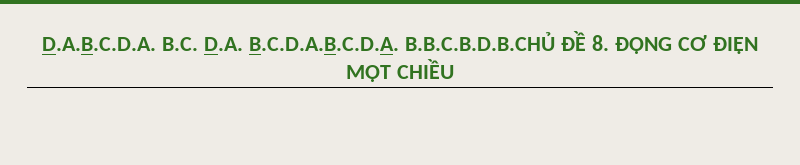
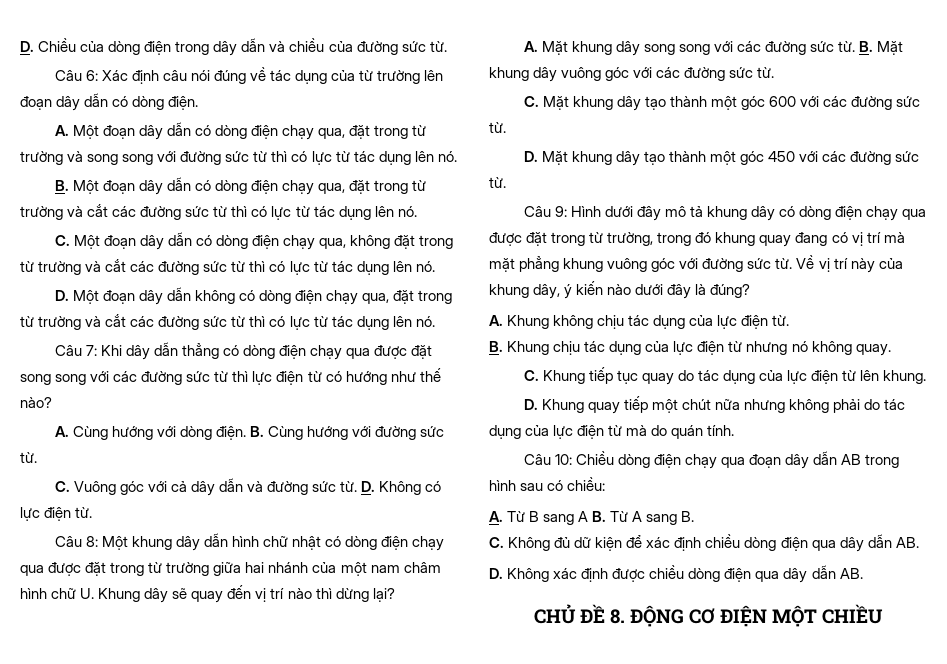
[42,32,556,51] D.A.B.C.D.A. B.C. D.A. B.C.D.A.B.C.D.A. B.B.C.B.D.B.CHỦ -> [20,38,447,56] [54,67,444,84] [20,93,199,111] [54,122,427,140] [20,151,457,165] [54,177,427,195] [20,204,417,220] [54,232,454,250] [20,259,435,275] [54,287,453,305] [20,314,435,330] [54,342,433,360] [20,368,441,385] [20,397,52,408] [54,426,445,440] [20,452,37,463] [54,478,442,496] [20,507,93,521] [54,533,445,551] [20,562,441,576] [20,585,395,603] [523,41,904,56] [489,67,775,82] [523,96,921,111] [489,122,506,133] [523,151,920,166] [489,177,506,188] [523,206,927,221] [489,232,905,247] [489,255,903,273] [489,281,751,299] [489,315,790,329] [489,341,891,356] [523,367,927,385] [523,396,906,414] [489,425,735,439] [523,451,900,469] [489,477,606,491] [489,511,695,525] [489,534,919,552] [489,565,863,583] [533,604,576,624] D. Chiều của dòng điện trong dây dẫn và chiều của đường sức từ. // Câu 6: Xác định câu nói đúng về tác dụng của từ trường lên đoạn dây dẫn có dòng điện. // A. Một đoạn dây dẫn có dòng điện chạy qua, đặt trong từ trường và song song với đường sức từ thì có lực từ tác dụng lên nó. // B. Một đoạn dây dẫn có dòng điện chạy qua, đặt trong từ trường và cắt các đường sức từ thì có lực từ tác dụng lên nó. // C. Một đoạn dây dẫn có dòng điện chạy qua, không đặt trong từ trường và cắt các đường sức từ thì có lực từ tác dụng lên nó. // D. Một đoạn dây dẫn không có dòng điện chạy qua, đặt trong từ trường và cắt các đường sức từ thì có lực từ tác dụng lên nó. // Câu 7: Khi dây dẫn thẳng có dòng điện chạy qua được đặt song song với các đường sức từ thì lực điện từ có hướng như thế nào? // A. Cùng hướng với dòng điện. B. Cùng hướng với đường sức từ. // C. Vuông góc với cả dây dẫn và đường sức từ. D. Không có lực điện từ. // Câu 8: Một khung dây dẫn hình chữ nhật có dòng điện chạy qua được đặt trong từ trường giữa hai nhánh của một nam châm hình chữ U. Khung dây sẽ quay đến vị trí nào thì dừng lại? // A. Mặt khung dây song song với các đường sức từ. B. Mặt khung dây vuông góc với các đường sức từ. // C. Mặt khung dây tạo thành một góc 600 với các đường sức từ. // D. Mặt khung dây tạo thành một góc 450 với các đường sức từ. // Câu 9: Hình dưới đây mô tả khung dây có dòng điện chạy qua được đặt trong từ trường, trong đó khung quay đang có vị trí mà mặt phẳng khung vuông góc với đường sức từ. Về vị trí này của khung dây, ý kiến nào dưới đây là đúng? // A. Khung không chịu tác dụng của lực điện từ. // B. Khung chịu tác dụng của lực điện từ nhưng nó không quay. // C. Khung tiếp tục quay do tác dụng của lực điện từ lên khung. // D. Khung quay tiếp một chút nữa nhưng không phải do tác dụng của lực điện từ mà do quán tính. // Câu 10: Chiều dòng điện chạy qua đoạn dây dẫn AB trong hình sau có chiều: // A. Từ B sang A B. Từ A sang B. // C. Không đủ dữ kiện để xác định chiều dòng điện qua dây dẫn AB. // D. Không xác định được chiều dòng điện qua dây dẫn AB. // CHỦ

